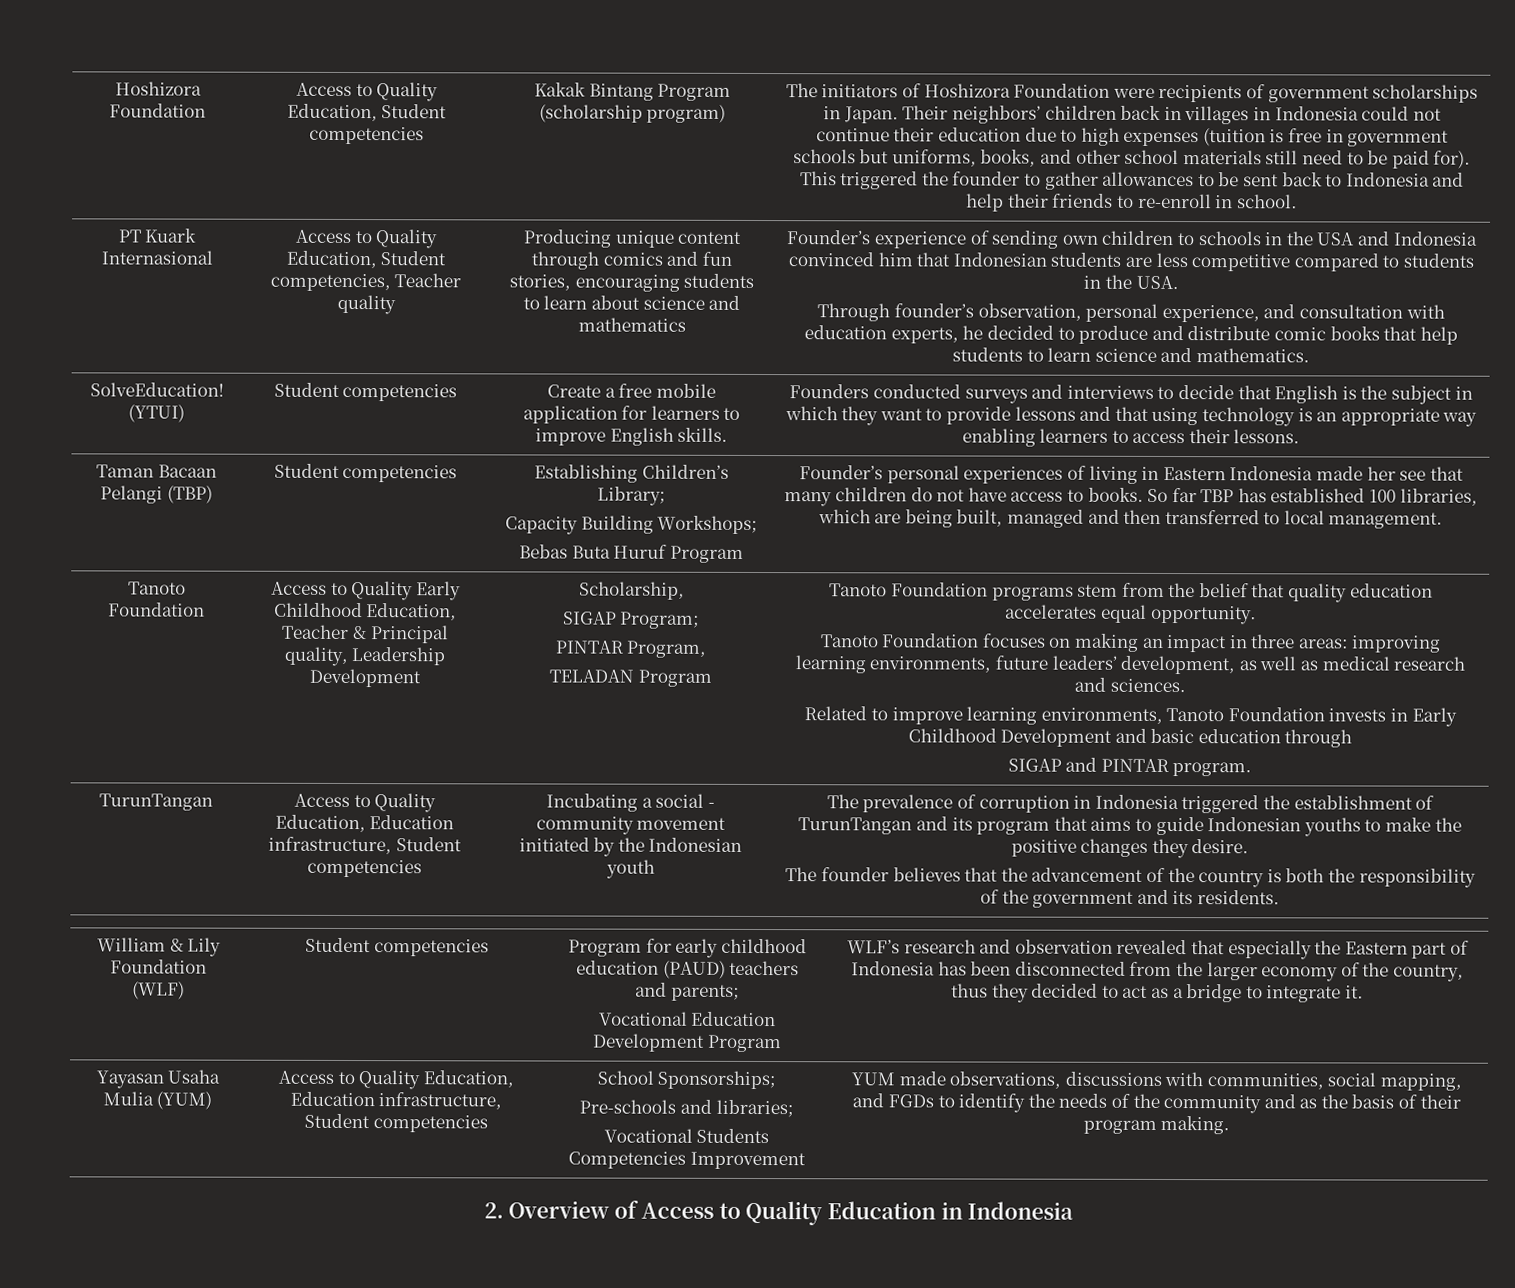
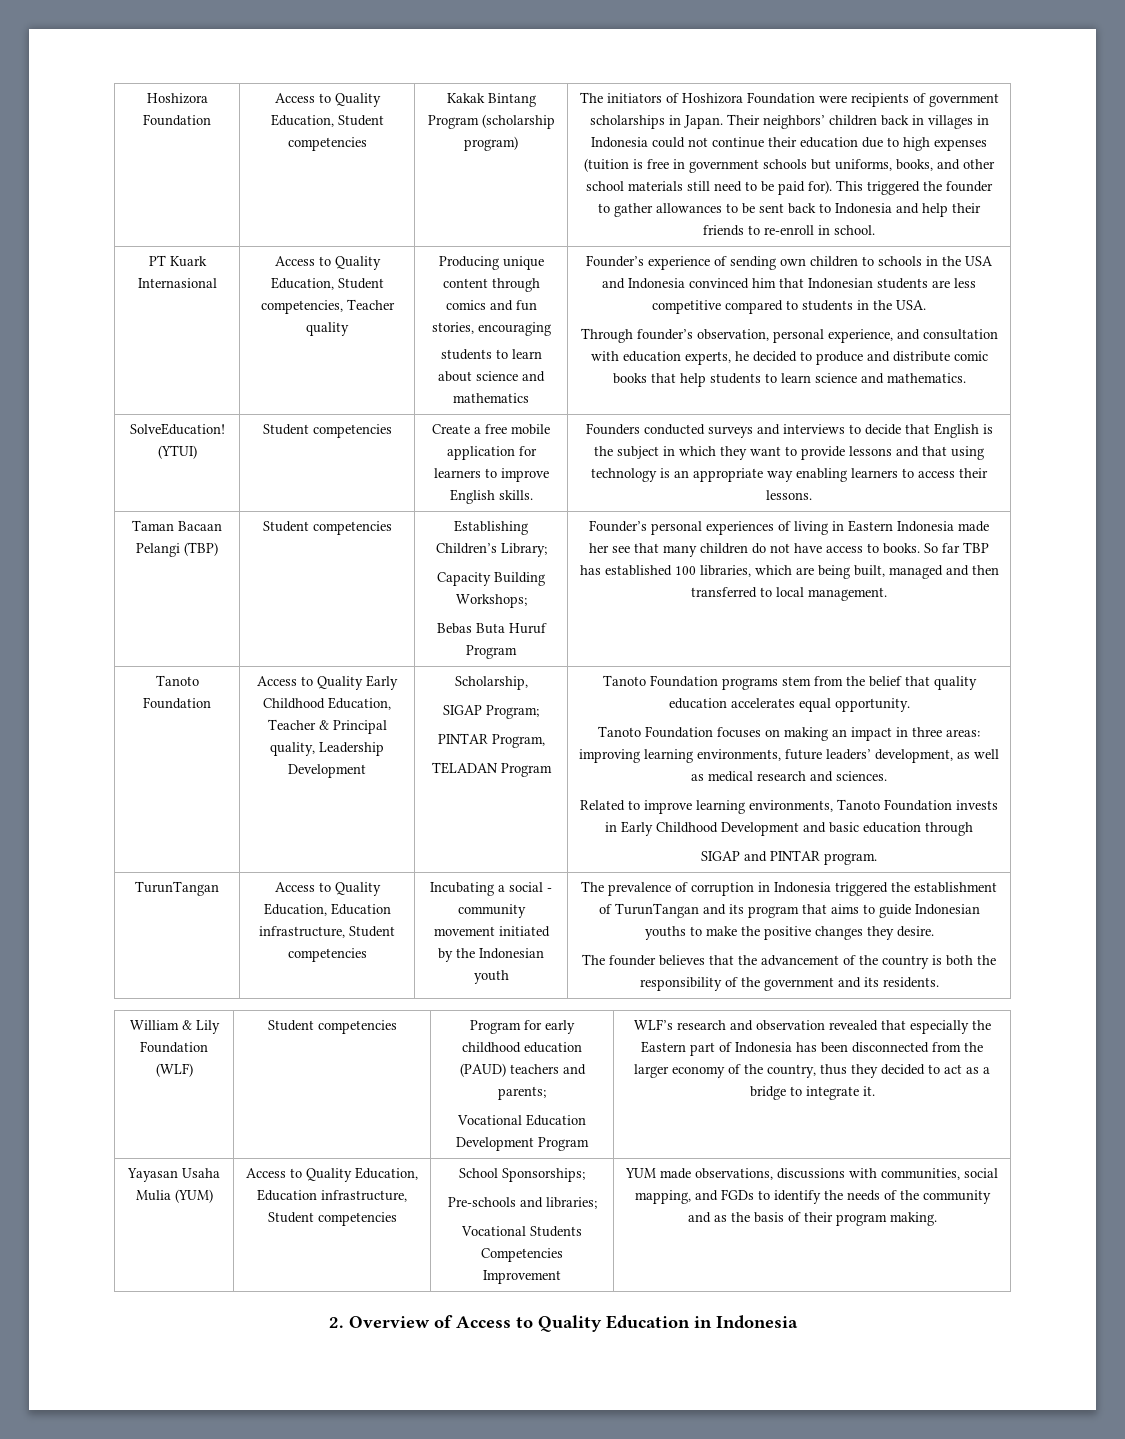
(680, 283) none -> (551, 329) //

